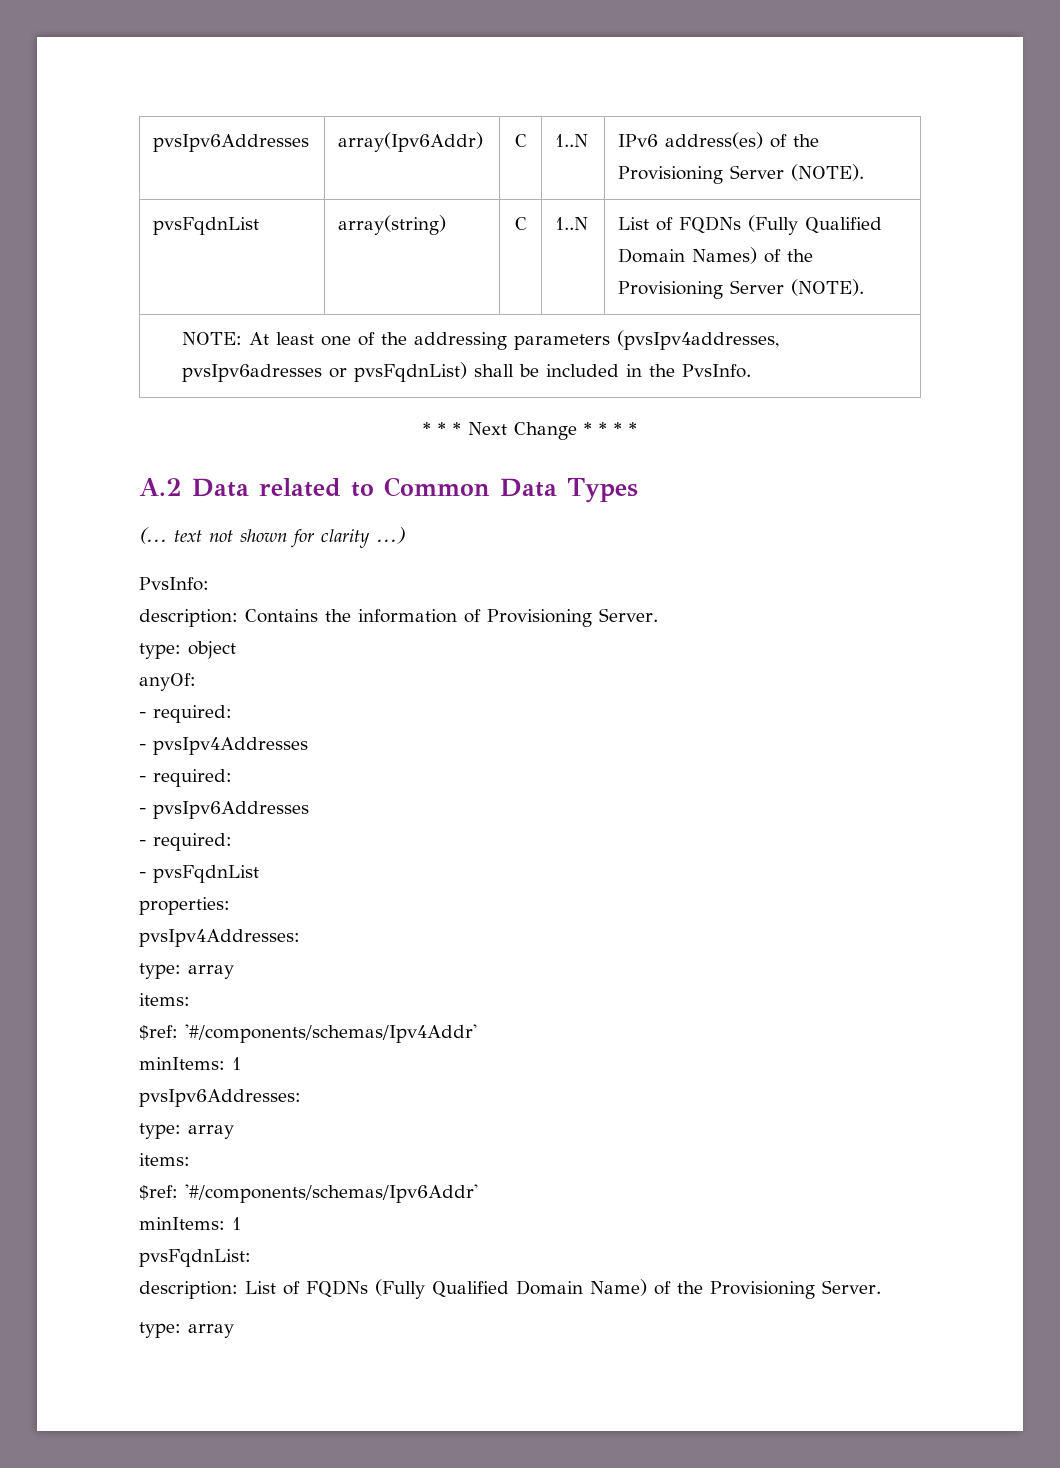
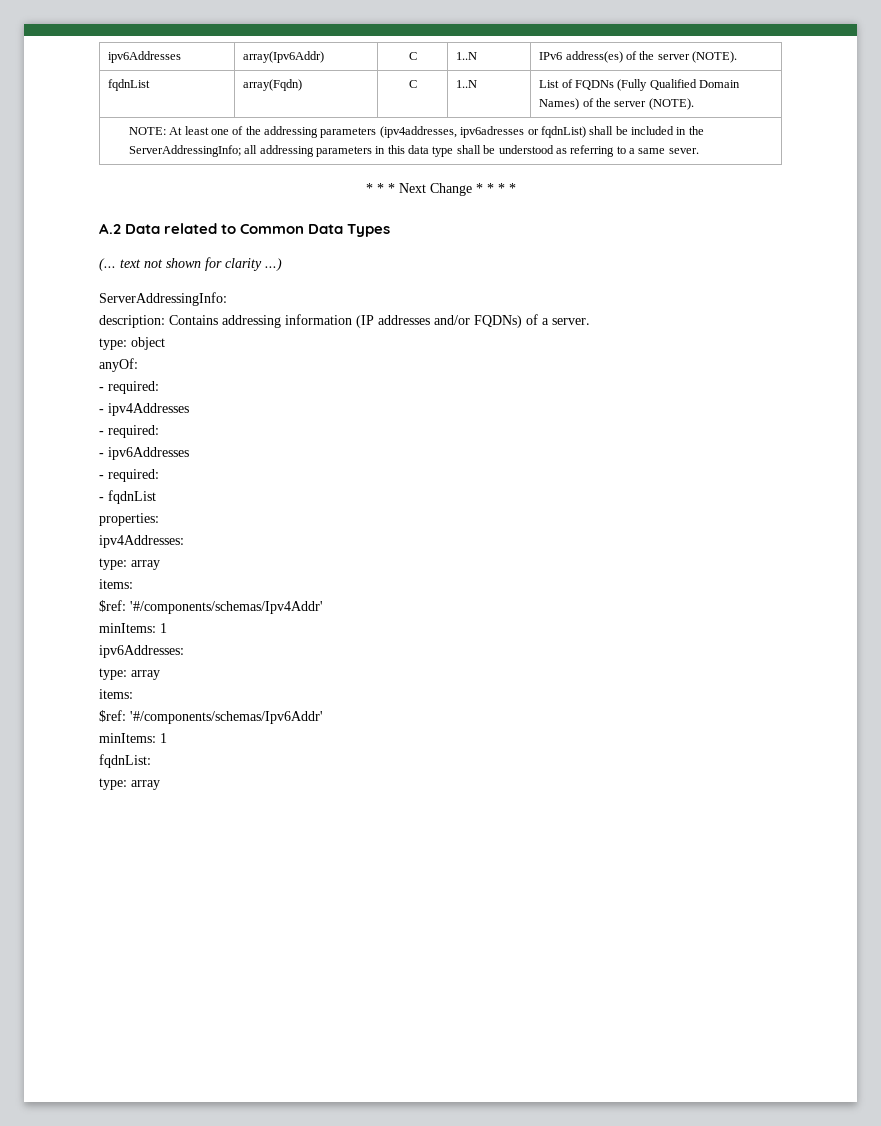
[152,134,309,152] pvsIpv6Addresses -> [108,51,182,63] ipv6Addresses
[617,164,864,184] [152,217,259,235] [337,215,446,235] Provisioning Server (NOTE). // pvsFqdnList | array(string) -> [657,51,738,63] [108,79,151,91] [243,79,303,91] server (NOTE). // fqdnList | array(Fqdn)
[617,280,784,299] Provisioning Server -> [614,101,647,107] server
[617,330,780,350] [182,362,468,382] (pvsIpv4addresses, pvsIpv6adresses or pvsFqdnList) -> [379,126,586,138] (ipv4addresses, ipv6adresses or fqdnList)
[682,364,752,378] PvsInfo. -> [128,145,699,157] ServerAddressingInfo; all addressing parameters in this data type shall be understood as referring to a same sever.
[139,577,209,591] PvsInfo: -> [99,292,227,306] ServerAddressingInfo:
[325,608,658,627] the information of Provisioning Server. -> [222,314,590,328] addressing information (IP addresses and/or FQDNs) of a server.
[153,737,308,755] [139,769,232,787] [139,801,309,819] [139,833,232,851] [139,865,259,883] pvsIpv4Addresses // - required: // - pvsIpv6Addresses // - required: // - pvsFqdnList -> [108,403,189,416] [99,425,159,438] [99,447,189,460] [99,469,159,482] [99,490,156,504] ipv4Addresses // - required: // - ipv6Addresses // - required: // - fqdnList
[139,929,300,947] pvsIpv4Addresses: -> [99,535,184,548] ipv4Addresses:
[139,1089,301,1107] pvsIpv6Addresses: -> [99,645,184,658] ipv6Addresses:
[139,1249,251,1267] [139,1279,881,1299] pvsFqdnList: // description: List of FQDNs (Fully Qualified Domain Name) of the Provisioning Server. -> [99,754,151,768] fqdnList:

